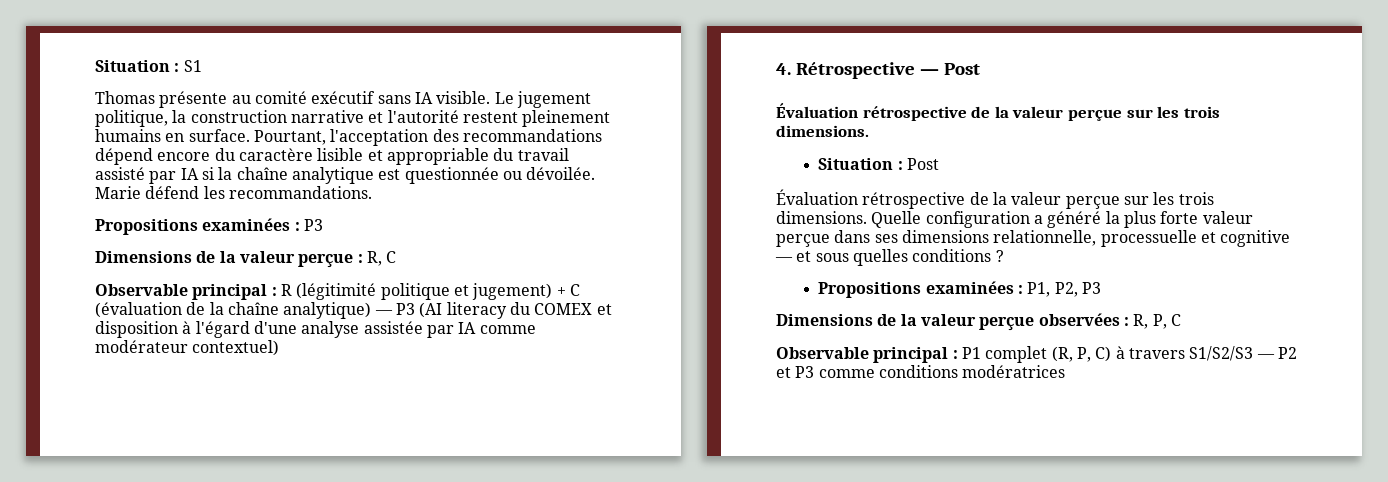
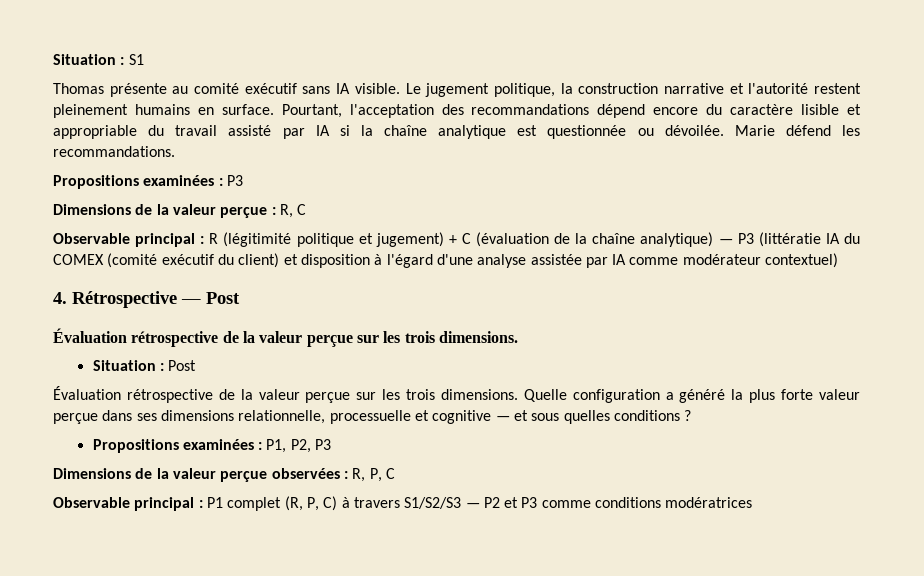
[419,302,593,319] (AI literacy du COMEX -> [758,232,861,247] [53,253,280,268] (littératie IA du COMEX (comité exécutif du client)

